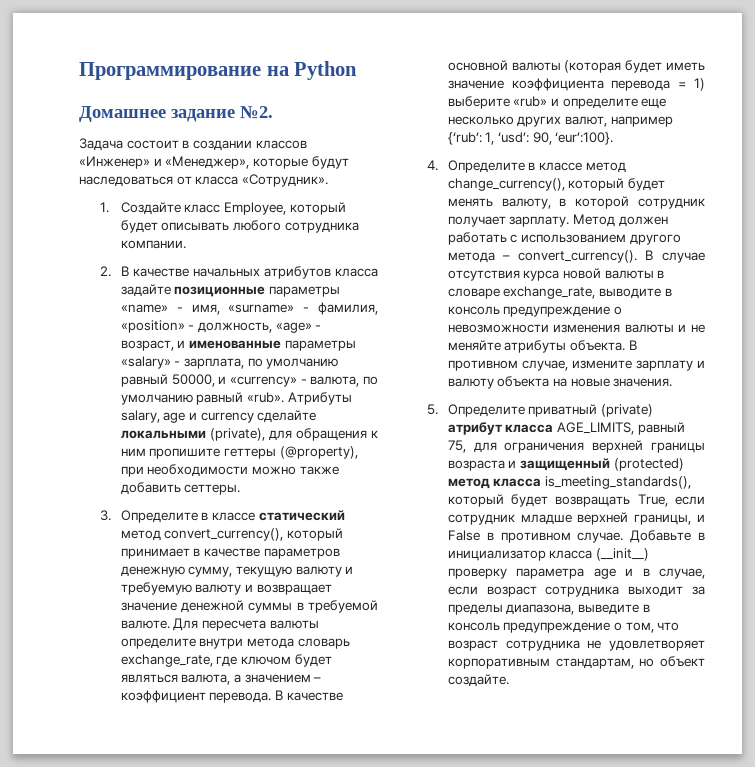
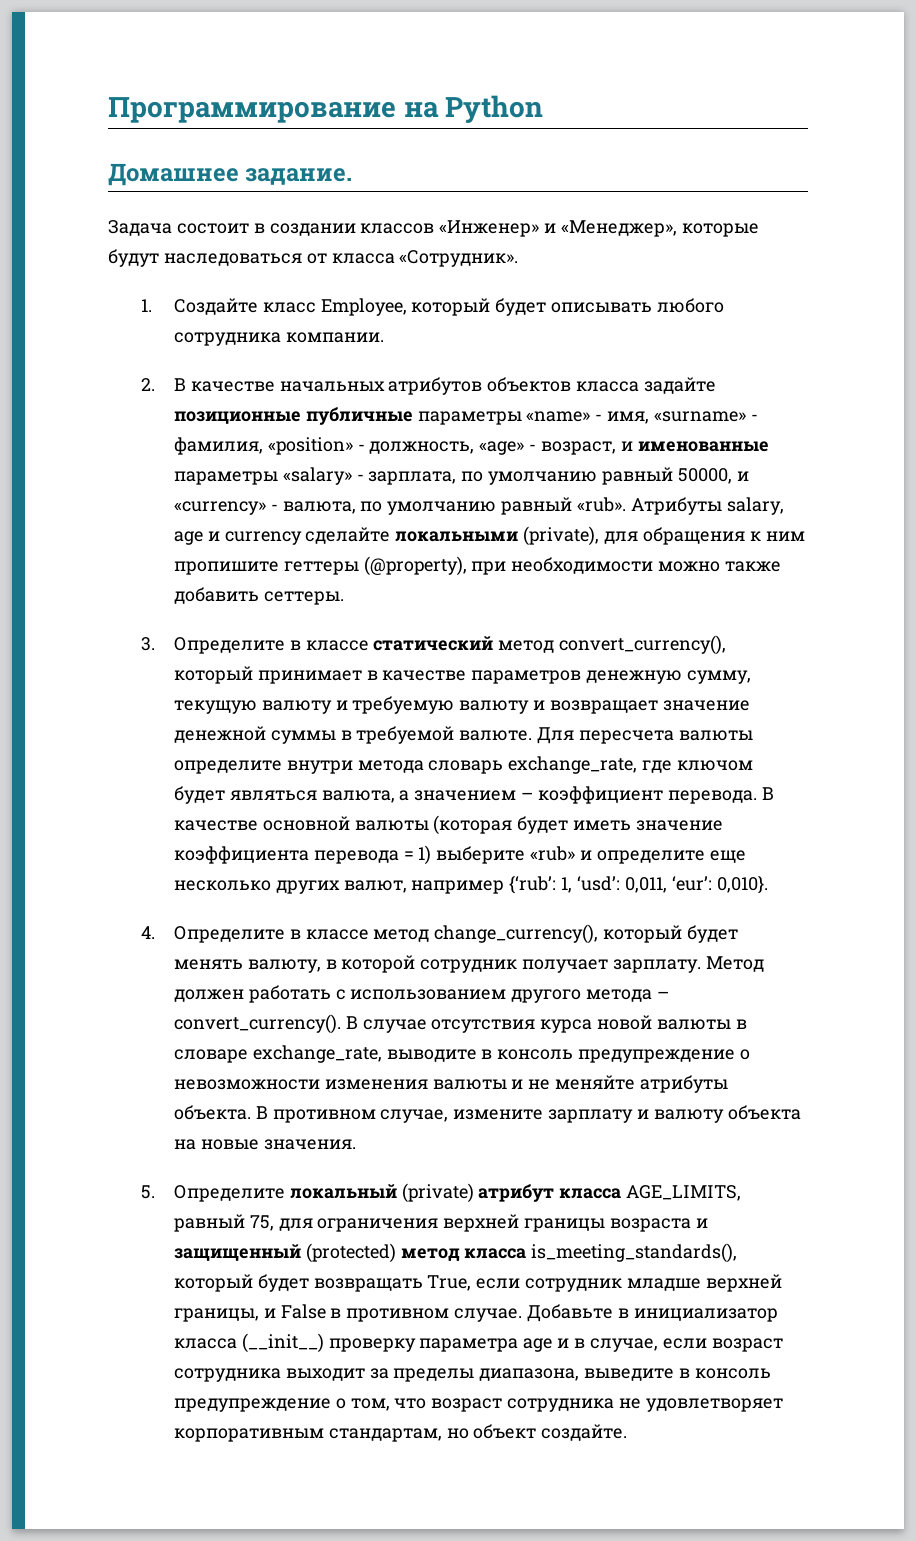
[171,106,273,122] задание №2. -> [245,168,353,185] задание.
(331, 272) none -> [487,377,572,392] объектов
(266, 291) none -> [305,407,413,425] публичные
[532,132,614,145] 90, ‘eur’:100}. -> [624,875,768,894] 0,011, ‘eur’: 0,010}.
[528,404,598,417] приватный -> [289,1184,397,1199] локальный

